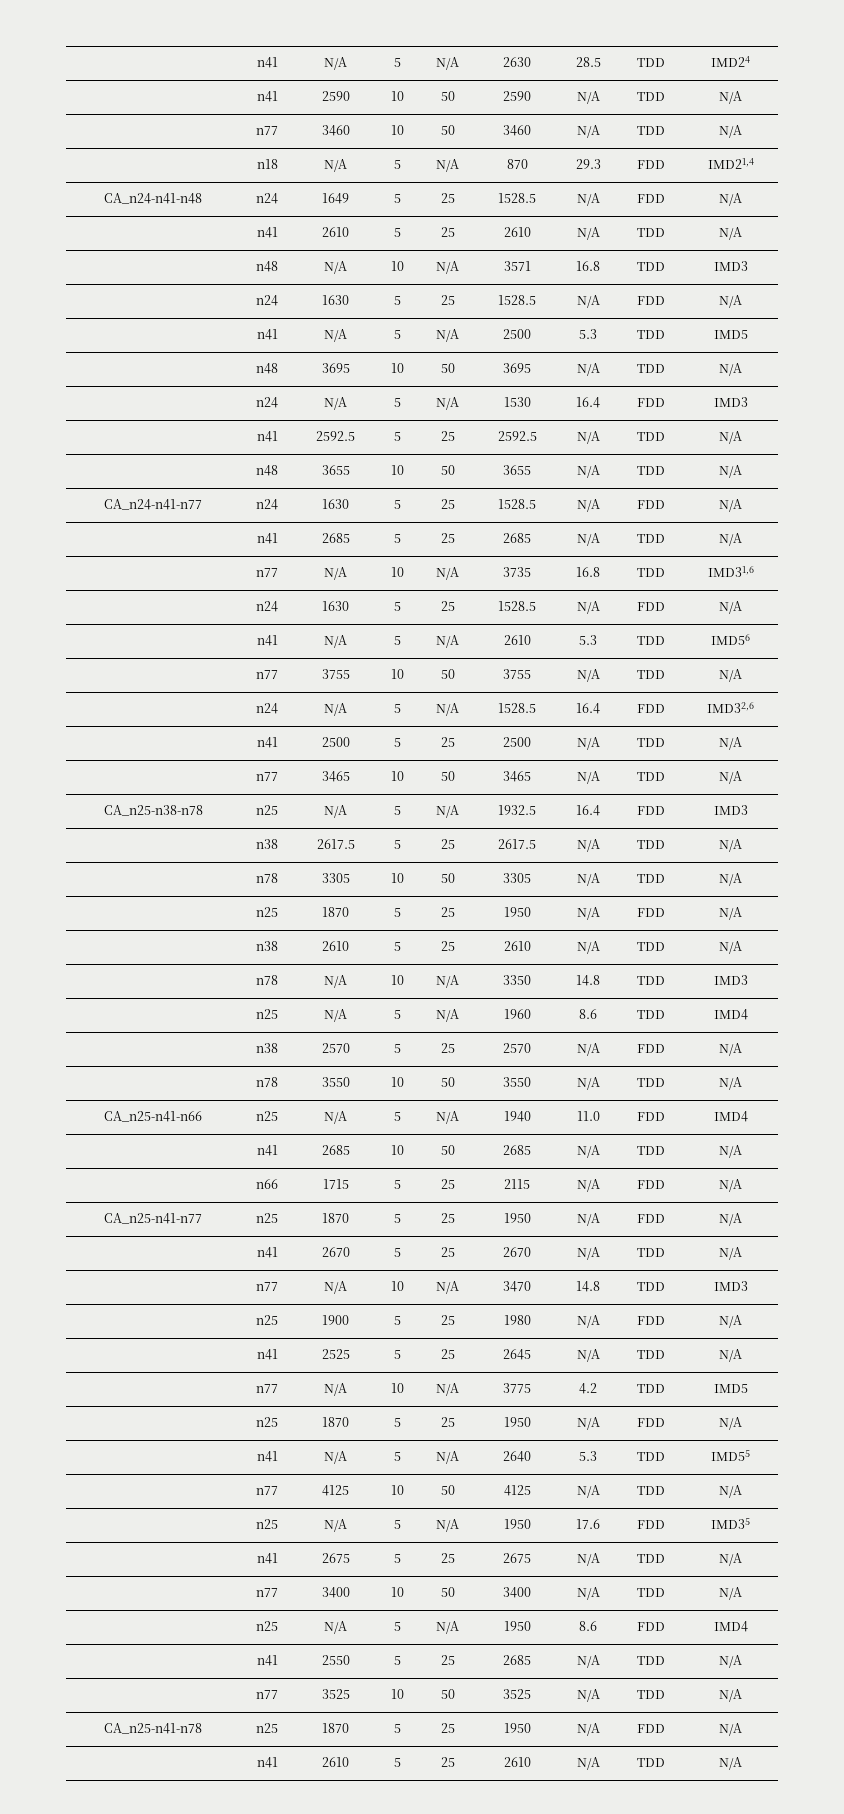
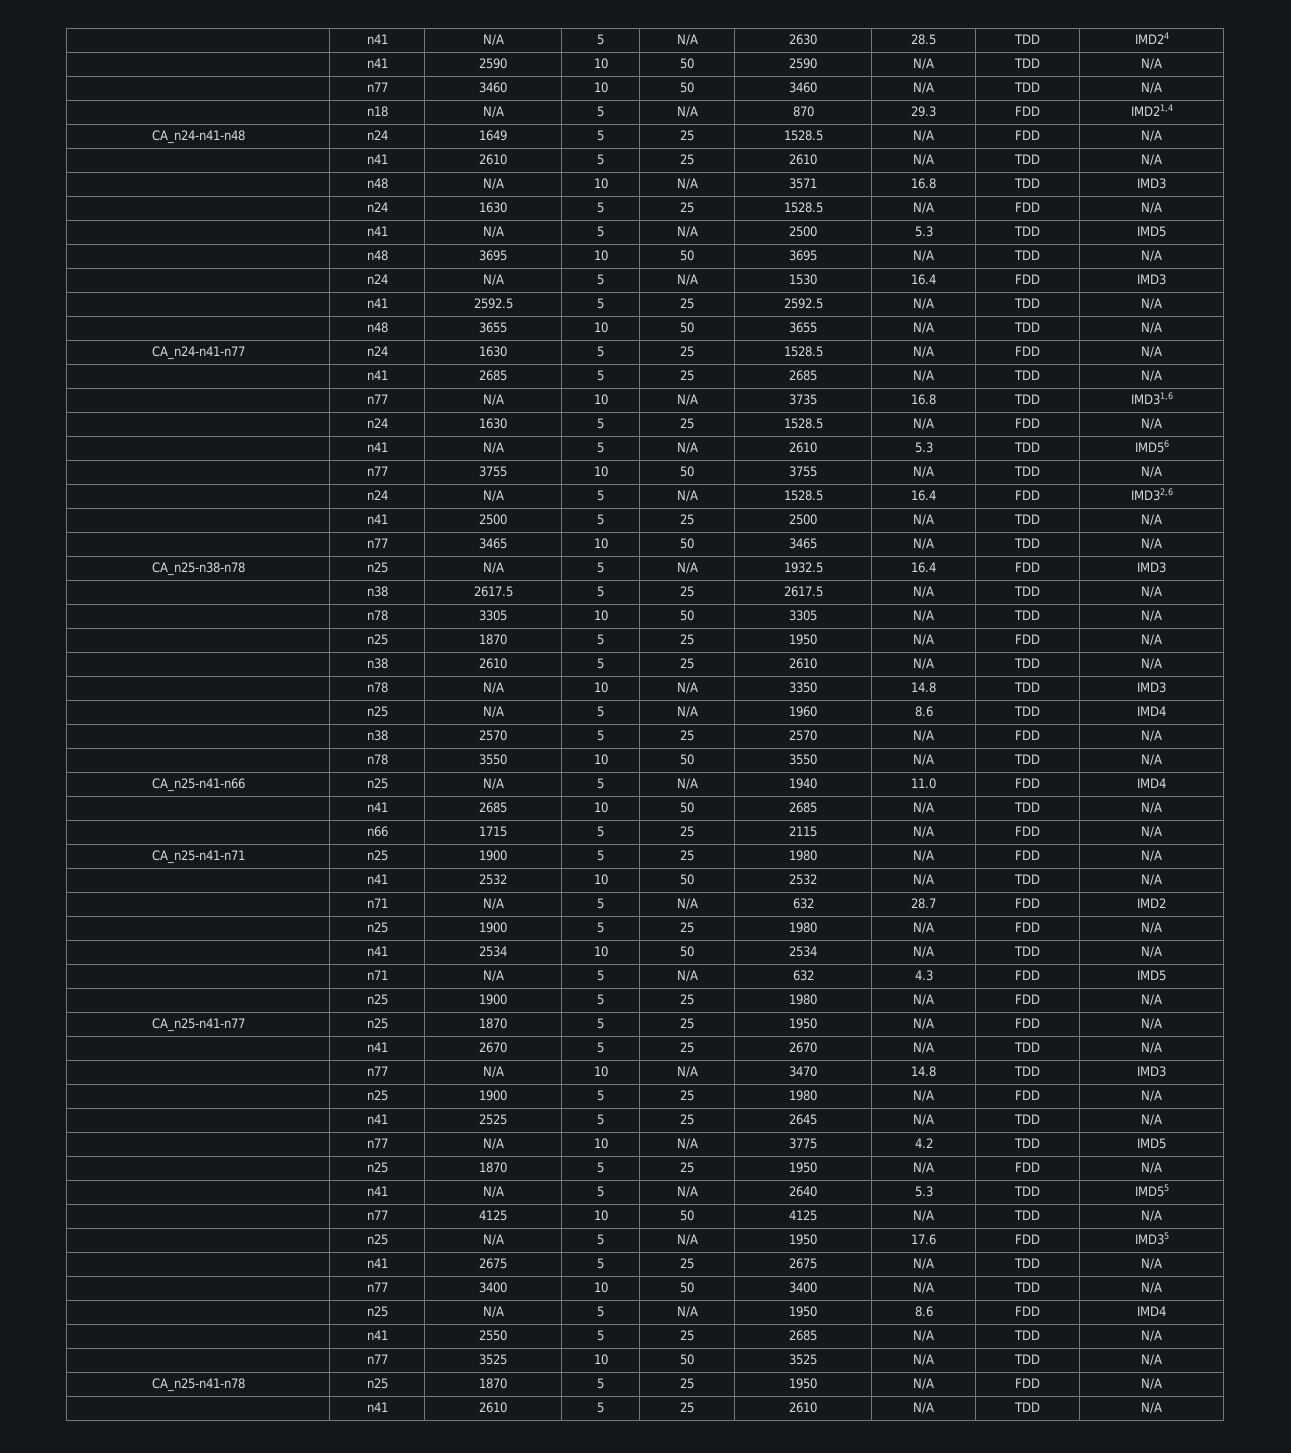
(742, 1185) none -> [151,850,245,864] [366,850,388,861] [479,850,507,861] [597,850,604,861] [680,850,694,861] [789,850,817,861] [913,850,934,862] [1015,850,1040,860] [1141,850,1162,862] [366,874,388,884] [479,874,507,885] [593,874,608,885] [680,874,694,885] [789,874,817,885] [913,874,934,886] [1014,874,1040,884] [1141,874,1162,886] [366,898,388,908] [482,898,504,910] [597,898,604,909] [676,898,698,910] [792,898,814,909] [911,898,936,909] [1015,898,1040,908] [1137,898,1166,908] [366,922,388,933] [479,922,507,933] [597,922,604,933] [680,922,694,933] [789,922,817,933] [913,922,934,934] [1015,922,1040,932] [1141,922,1162,934] [366,946,388,956] [479,946,507,957] [593,946,608,957] [680,946,694,957] [789,946,817,957] [913,946,934,958] [1014,946,1040,956] [1141,946,1162,958] [366,970,388,980] [482,970,504,982] [597,970,604,981] [676,970,698,982] [792,970,814,981] [914,970,933,981] [1015,970,1040,980] [1137,970,1166,981] [366,994,388,1005] [479,994,507,1005] [597,994,604,1005] [680,994,694,1005] [789,994,817,1005] [913,994,934,1006] [1015,994,1040,1004] [1141,994,1162,1006] // CA_n25-n41-n71 | n25 | 1900 | 5 | 25 | 1980 | N/A | FDD | N/A // | n41 | 2532 | 10 | 50 | 2532 | N/A | TDD | N/A // | n71 | N/A | 5 | N/A | 632 | 28.7 | FDD | IMD2 // | n25 | 1900 | 5 | 25 | 1980 | N/A | FDD | N/A // | n41 | 2534 | 10 | 50 | 2534 | N/A | TDD | N/A // | n71 | N/A | 5 | N/A | 632 | 4.3 | FDD | IMD5 // | n25 | 1900 | 5 | 25 | 1980 | N/A | FDD | N/A

